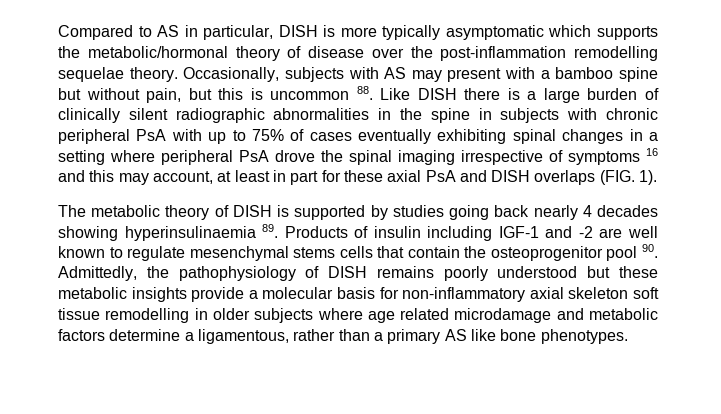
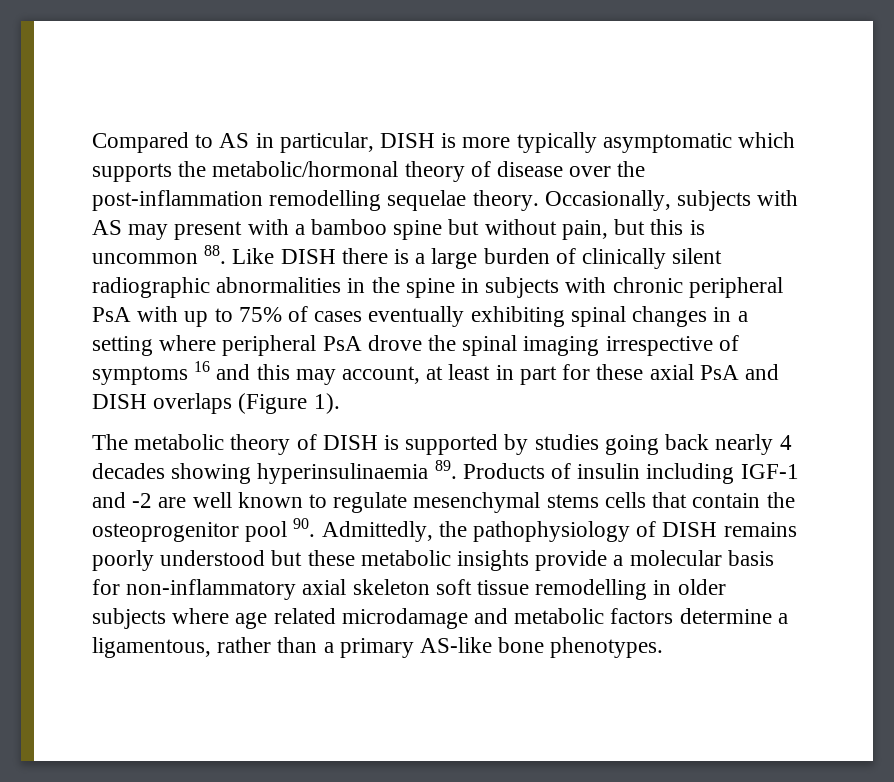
[599,170,635,185] (FIG. -> [238,393,308,414] (Figure
[444,329,496,341] AS like -> [420,637,493,653] AS-like

